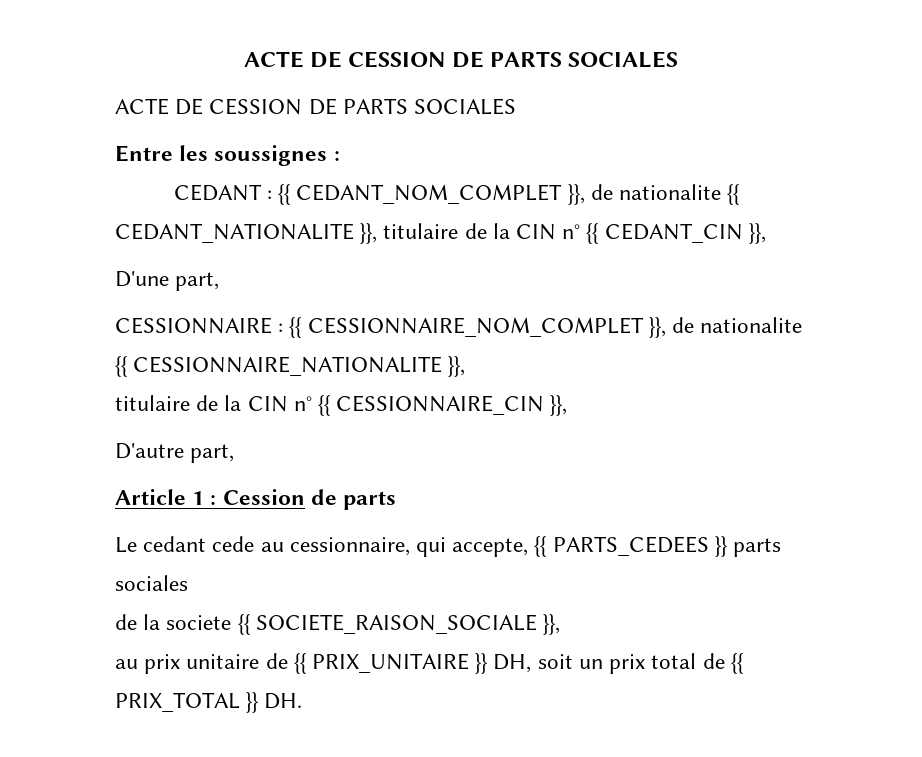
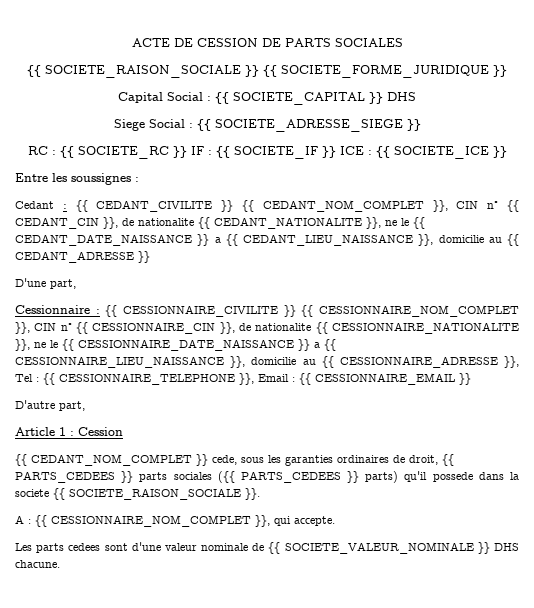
[243,51,679,68] [115,98,517,115] ACTE DE CESSION DE PARTS SOCIALES // ACTE DE CESSION DE PARTS SOCIALES -> [131,38,403,47] [27,65,507,78] [118,92,416,105] [113,119,421,132] [27,146,507,159] ACTE DE CESSION DE PARTS SOCIALES // {{ SOCIETE_RAISON_SOCIALE }} {{ SOCIETE_FORME_JURIDIQUE }} // Capital Social : {{ SOCIETE_CAPITAL }} DHS // Siege Social : {{ SOCIETE_ADRESSE_SIEGE }} // RC : {{ SOCIETE_RC }} IF : {{ SOCIETE_IF }} ICE : {{ SOCIETE_ICE }}
[173,184,563,205] CEDANT : {{ CEDANT_NOM_COMPLET -> [15,200,519,212] [15,217,99,229] Cedant : {{ CEDANT_CIVILITE }} {{ CEDANT_NOM_COMPLET }}, CIN n° {{ CEDANT_CIN
[383,223,766,244] titulaire de la CIN n° {{ CEDANT_CIN }}, -> [385,217,425,229] [15,234,519,246] [15,251,150,263] ne le {{ CEDANT_DATE_NAISSANCE }} a {{ CEDANT_LIEU_NAISSANCE }}, domicilie au {{ CEDANT_ADRESSE }}
[115,317,644,338] CESSIONNAIRE : {{ CESSIONNAIRE_NOM_COMPLET -> [15,305,519,317] [15,322,216,334] Cessionnaire : {{ CESSIONNAIRE_CIVILITE }} {{ CESSIONNAIRE_NOM_COMPLET }}, CIN n° {{ CESSIONNAIRE_CIN
[115,395,568,416] // titulaire de la CIN n° {{ CESSIONNAIRE_CIN }}, -> [34,339,336,351] [15,356,519,368] [15,373,471,385] ne le {{ CESSIONNAIRE_DATE_NAISSANCE }} a {{ CESSIONNAIRE_LIEU_NAISSANCE }}, domicilie au {{ CESSIONNAIRE_ADRESSE }}, Tel : {{ CESSIONNAIRE_TELEPHONE }}, Email : {{ CESSIONNAIRE_EMAIL }}
[310,489,397,510] [115,536,529,557] de parts // Le cedant cede au cessionnaire, qui accepte, -> [15,454,438,466] // {{ CEDANT_NOM_COMPLET }} cede, sous les garanties ordinaires de droit,
[115,614,561,635] [115,653,744,674] [115,692,303,713] // de la societe {{ SOCIETE_RAISON_SOCIALE }}, // au prix unitaire de {{ PRIX_UNITAIRE }} DH, soit un prix total de {{ PRIX_TOTAL }} DH. -> [217,471,519,483] [15,488,260,500] [15,515,335,527] [15,542,519,554] [15,560,60,568] ({{ PARTS_CEDEES }} parts) qu'il possede dans la societe {{ SOCIETE_RAISON_SOCIALE }}. // A : {{ CESSIONNAIRE_NOM_COMPLET }}, qui accepte. // Les parts cedees sont d'une valeur nominale de {{ SOCIETE_VALEUR_NOMINALE }} DHS chacune.

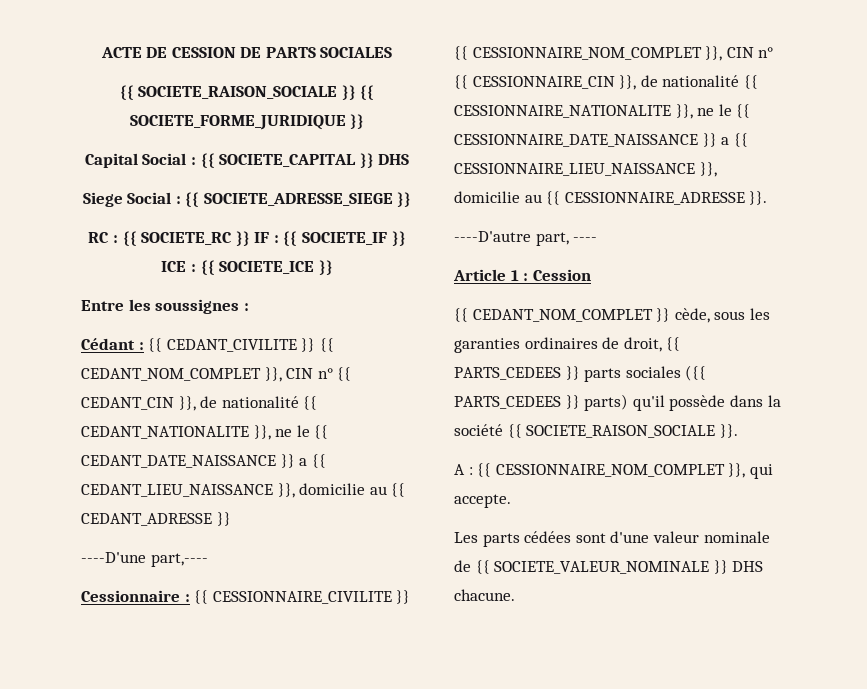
[15,201,54,209] Cedant -> [81,338,135,350] Cédant
[138,218,194,226] nationalite -> [221,396,299,408] nationalité
[15,278,76,289] D'une part, -> [81,552,208,567] ----D'une part,----
[255,323,312,331] nationalite -> [662,75,740,87] nationalité
[504,356,519,368] [15,373,471,385] [15,400,85,411] }}, Tel : {{ CESSIONNAIRE_TELEPHONE }}, Email : {{ CESSIONNAIRE_EMAIL }} // D'autre part, -> [749,191,768,205] [454,231,598,246] }}. // ----D'autre part, ----
[212,455,237,465] cede, -> [674,308,710,323] cède,
[432,472,473,482] possede -> [669,395,726,411] possède
[15,489,49,497] societe -> [454,424,503,436] société
[68,543,101,551] cedees -> [524,531,572,543] cédées

